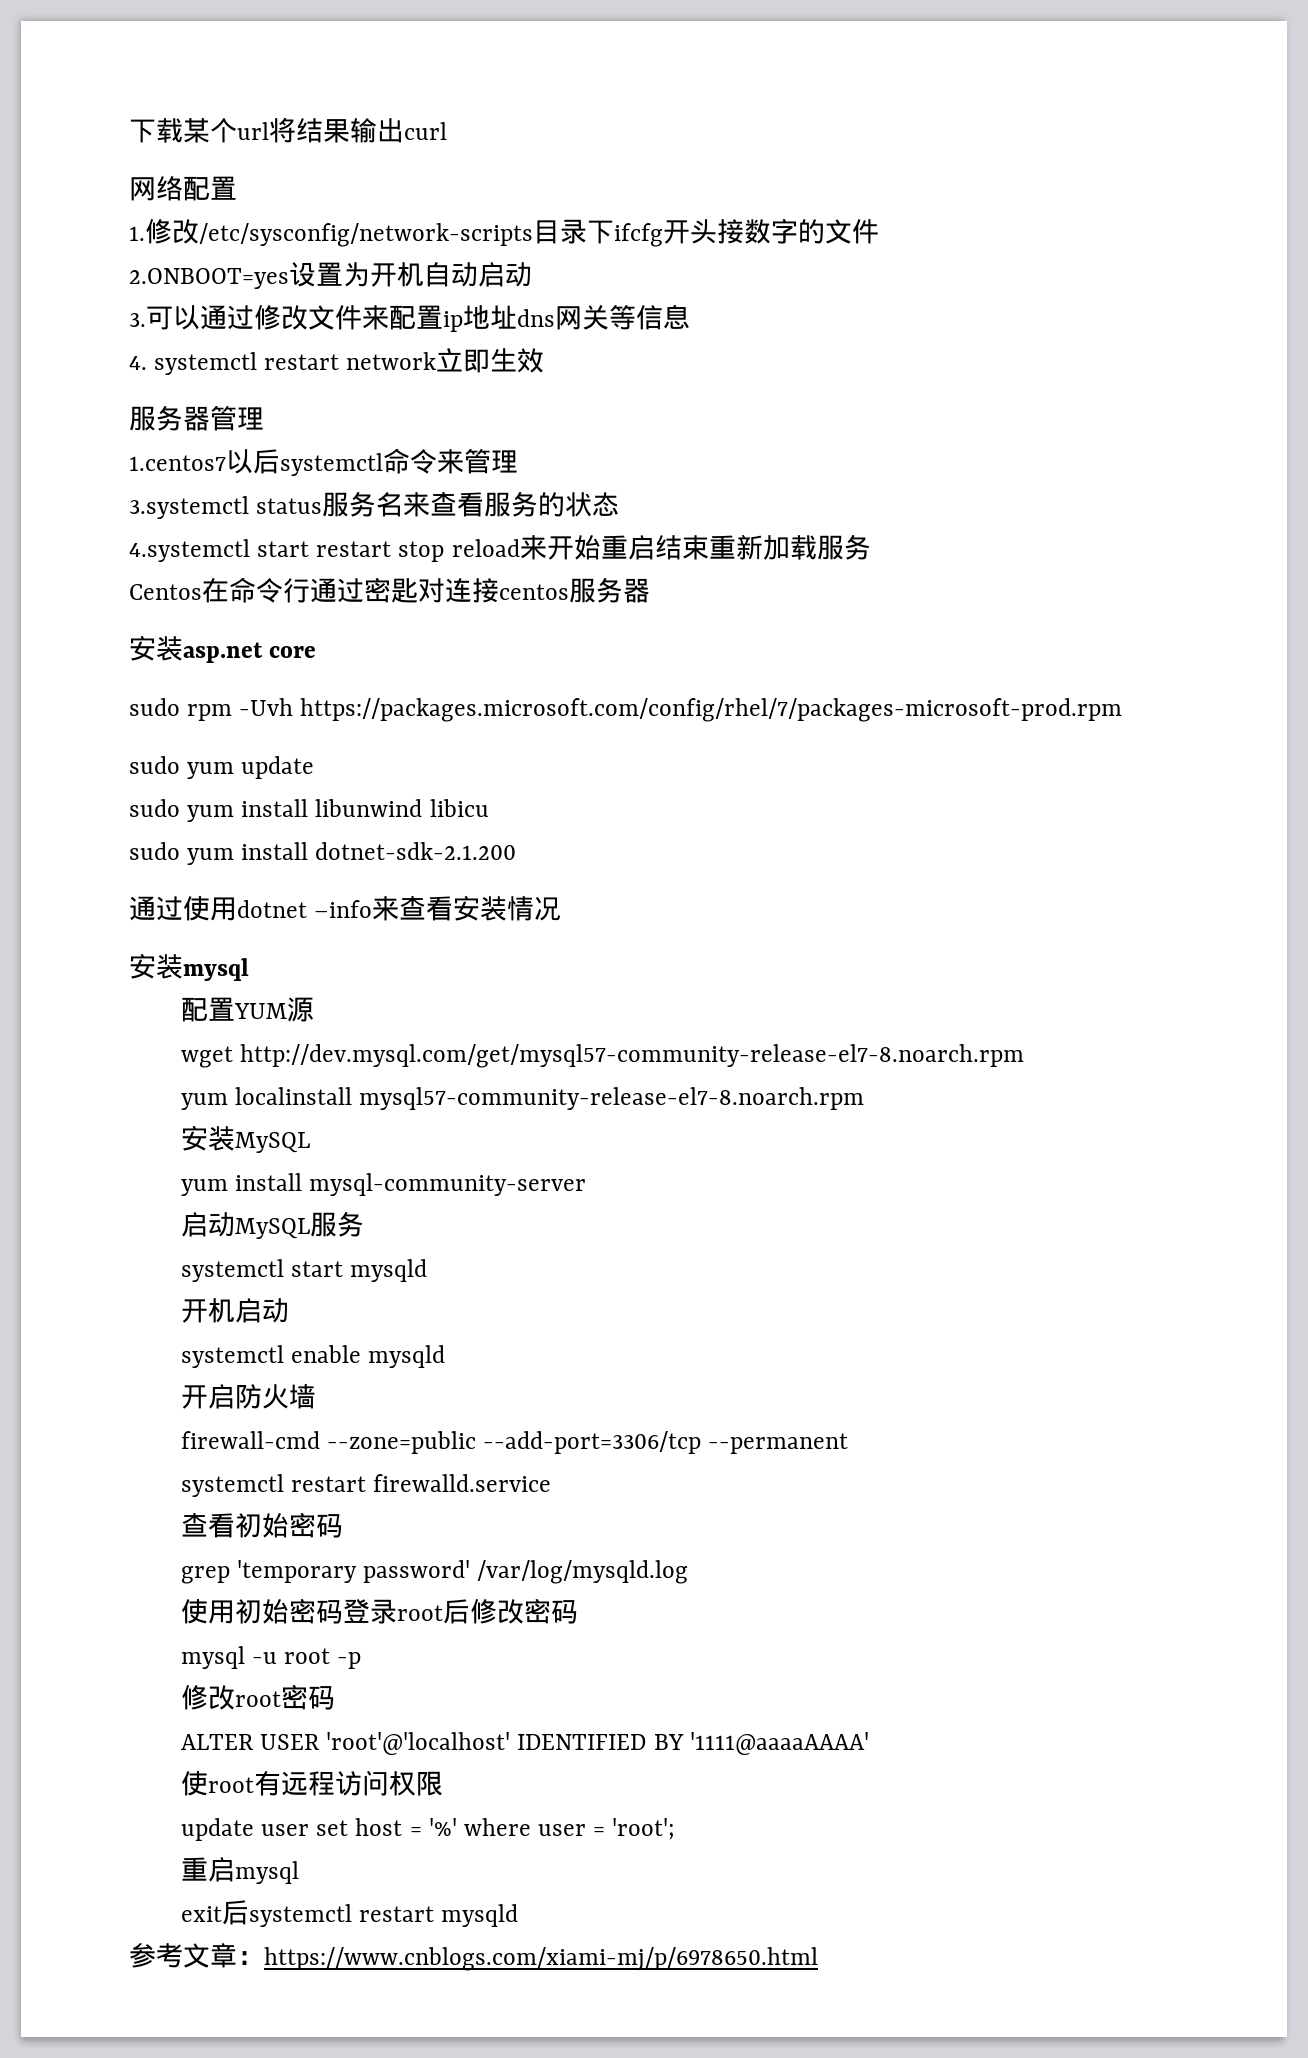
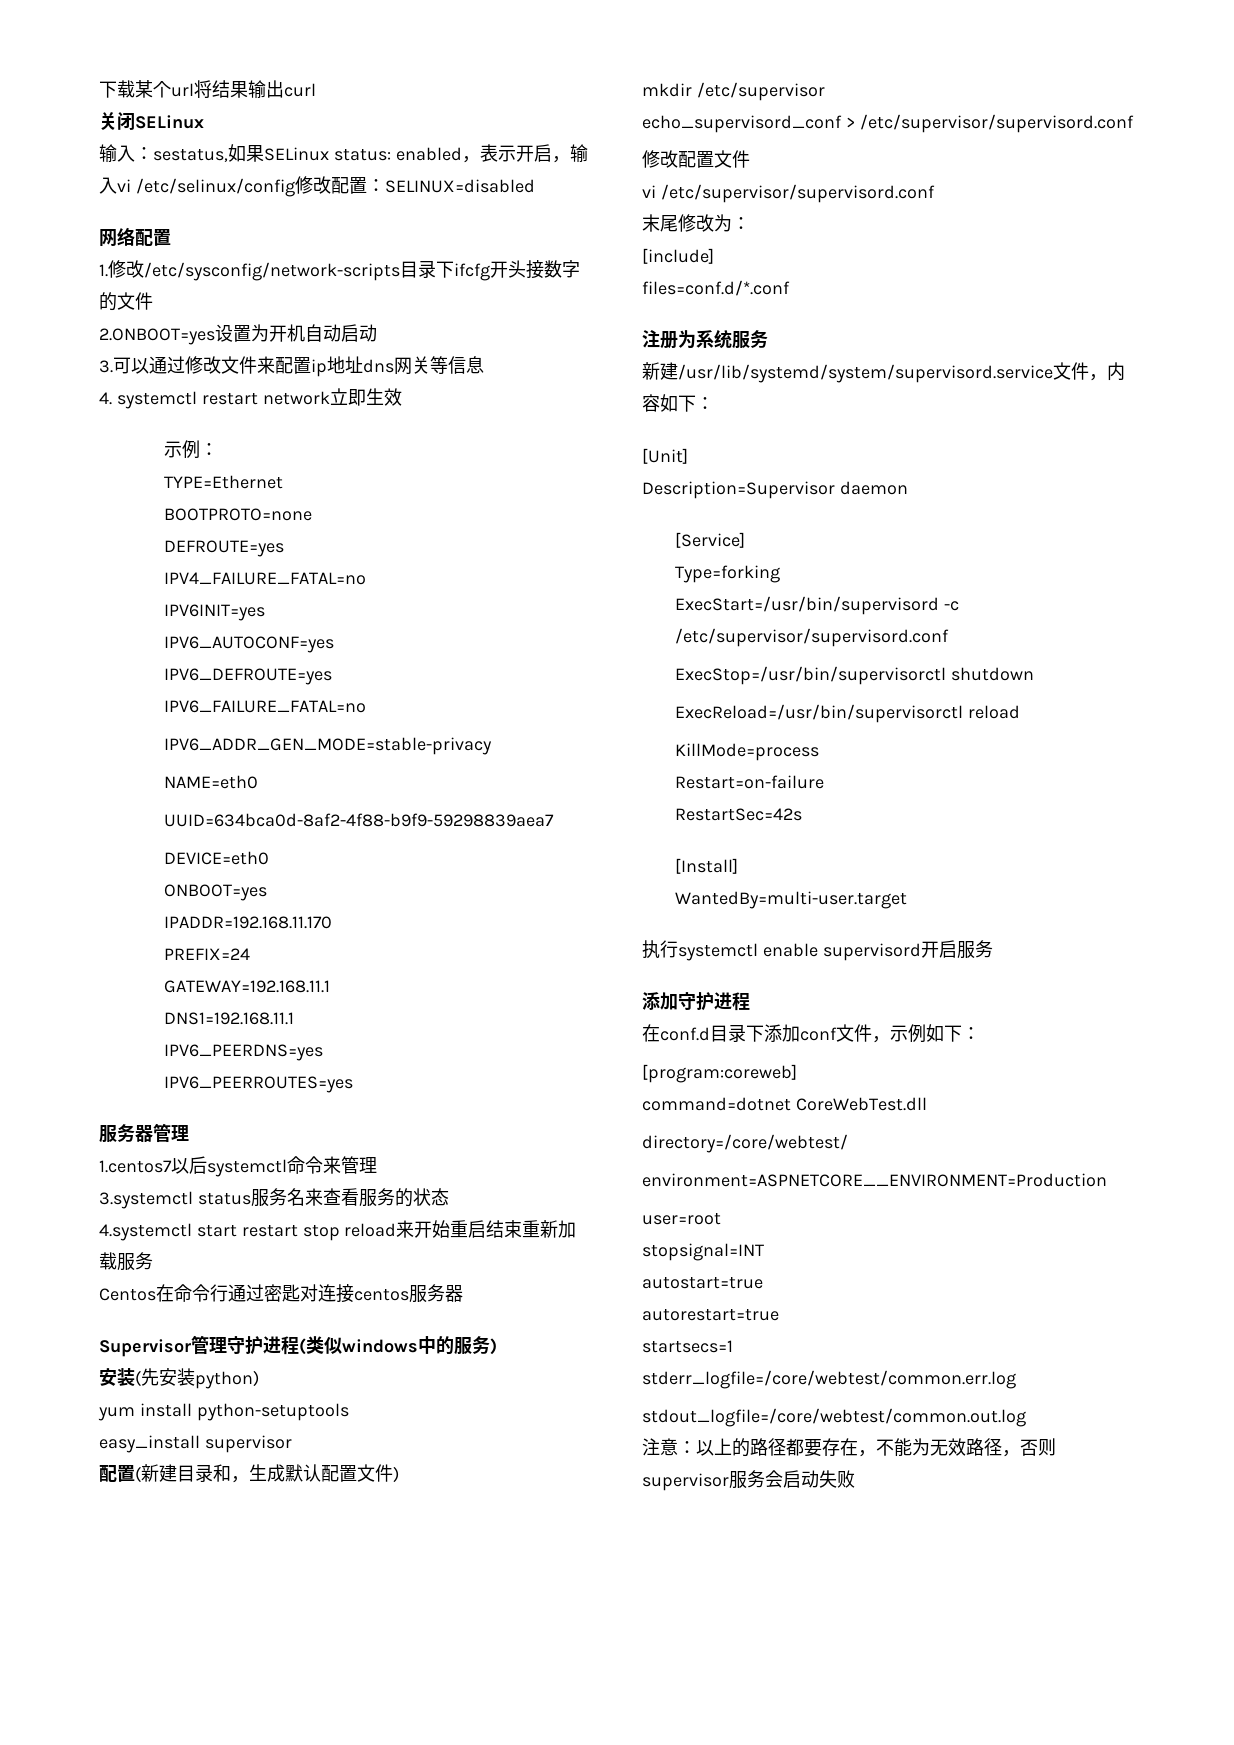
(447, 131) none -> [99,112,204,130] [99,144,588,163] [99,176,535,197] // 关闭SELinux // 输入：sestatus,如果SELinux status: enabled，表示开启，输入vi /etc/selinux/config修改配置：SELINUX=disabled
(545, 360) none -> [164,440,219,459] [164,475,284,489] [164,508,313,521] [164,540,285,557] [164,572,367,585] [164,604,266,621] [164,636,335,653] [164,668,333,685] [164,700,367,713] [164,737,493,755] [164,775,259,789] [164,813,555,827] [164,851,270,865] [164,884,268,901] [164,916,333,929] [164,948,251,960] [164,980,331,993] [164,1012,295,1025] [164,1044,324,1061] [164,1076,354,1093] // 示例： // TYPE=Ethernet // BOOTPROTO=none // DEFROUTE=yes // IPV4_FAILURE_FATAL=no // IPV6INIT=yes // IPV6_AUTOCONF=yes // IPV6_DEFROUTE=yes // IPV6_FAILURE_FATAL=no // IPV6_ADDR_GEN_MODE=stable-privacy // NAME=eth0 // UUID=634bca0d-8af2-4f88-b9f9-59298839aea7 // DEVICE=eth0 // ONBOOT=yes // IPADDR=192.168.11.170 // PREFIX=24 // GATEWAY=192.168.11.1 // DNS1=192.168.11.1 // IPV6_PEERDNS=yes // IPV6_PEERROUTES=yes
[129,635,317,663] [129,698,1123,722] [129,756,315,779] [129,799,489,822] [129,842,517,865] [129,895,562,921] [129,953,249,981] [180,997,314,1022] [180,1044,1025,1068] [180,1087,865,1110] [180,1125,310,1153] [180,1173,587,1196] [180,1211,364,1239] [180,1259,428,1282] [180,1298,289,1323] [180,1345,446,1368] [180,1384,316,1409] [180,1431,849,1454] [180,1474,552,1497] [180,1512,343,1538] [180,1560,689,1584] [180,1598,578,1624] [180,1646,362,1669] [180,1684,335,1710] [180,1732,869,1755] [180,1770,443,1796] [180,1818,676,1841] [180,1857,299,1884] [180,1900,519,1927] [129,1943,818,1971] 安装asp.net core // sudo rpm -Uvh https://packages.microsoft.com/config/rhel/7/packages-microsoft-prod.rpm // sudo yum update // sudo yum install libunwind libicu // sudo yum install dotnet-sdk-2.1.200 // 通过使用dotnet –info来查看安装情况 // 安装mysql // 配置YUM源 // wget http://dev.mysql.com/get/mysql57-community-release-el7-8.noarch.rpm // yum localinstall mysql57-community-release-el7-8.noarch.rpm // 安装MySQL // yum install mysql-community-server // 启动MySQL服务 // systemctl start mysqld // 开机启动 // systemctl enable mysqld // 开启防火墙 // firewall-cmd --zone=public --add-port=3306/tcp --permanent // systemctl restart firewalld.service // 查看初始密码 // grep 'temporary password' /var/log/mysqld.log // 使用初始密码登录root后修改密码 // mysql -u root -p // 修改root密码 // ALTER USER 'root'@'localhost' IDENTIFIED BY '1111@aaaaAAAA' // 使root有远程访问权限 // update user set host = '%' where user = 'root'; // 重启mysql // exit后systemctl restart mysqld // 参考文章：https://www.cnblogs.com/xiami-mj/p/6978650.html -> [99,1335,497,1357] [99,1368,259,1389] [98,1403,349,1421] [99,1435,292,1453] [99,1464,399,1483] [642,82,825,101] [642,114,1134,133] [642,150,750,168] [642,184,935,203] [642,214,750,232] [642,248,714,264] [642,280,790,296] [642,329,768,349] [642,362,1125,383] [642,394,714,412] [642,448,688,464] [642,481,908,499] [674,532,745,548] [674,565,780,583] [674,596,959,615] [674,628,949,647] [674,666,1034,685] [674,704,1020,723] [674,743,819,761] [674,775,824,789] [674,808,802,821] [674,858,738,874] [674,891,907,909] [642,940,993,961] [642,992,750,1011] [642,1024,980,1043] [642,1064,797,1083] [642,1097,927,1111] [642,1134,848,1153] [642,1173,1107,1187] [642,1213,721,1225] [642,1243,764,1261] [642,1277,763,1289] [642,1309,779,1321] [642,1340,733,1353] [642,1370,1016,1389] [642,1408,1026,1427] [642,1438,1056,1457] [642,1470,855,1491] Supervisor管理守护进程(类似windows中的服务) // 安装(先安装python) // yum install python-setuptools // easy_install supervisor // 配置(新建目录和，生成默认配置文件) // mkdir /etc/supervisor // echo_supervisord_conf > /etc/supervisor/supervisord.conf // 修改配置文件 // vi /etc/supervisor/supervisord.conf // 末尾修改为： // [include] // files=conf.d/*.conf // 注册为系统服务 // 新建/usr/lib/systemd/system/supervisord.service文件，内容如下： // [Unit] // Description=Supervisor daemon // [Service] // Type=forking // ExecStart=/usr/bin/supervisord -c /etc/supervisor/supervisord.conf // ExecStop=/usr/bin/supervisorctl shutdown // ExecReload=/usr/bin/supervisorctl reload // KillMode=process // Restart=on-failure // RestartSec=42s // [Install] // WantedBy=multi-user.target // 执行systemctl enable supervisord开启服务 // 添加守护进程 // 在conf.d目录下添加conf文件，示例如下： // [program:coreweb] // command=dotnet CoreWebTest.dll // directory=/core/webtest/ // environment=ASPNETCORE__ENVIRONMENT=Production // user=root // stopsignal=INT // autostart=true // autorestart=true // startsecs=1 // stderr_logfile=/core/webtest/common.err.log // stdout_logfile=/core/webtest/common.out.log // 注意：以上的路径都要存在，不能为无效路径，否则supervisor服务会启动失败

